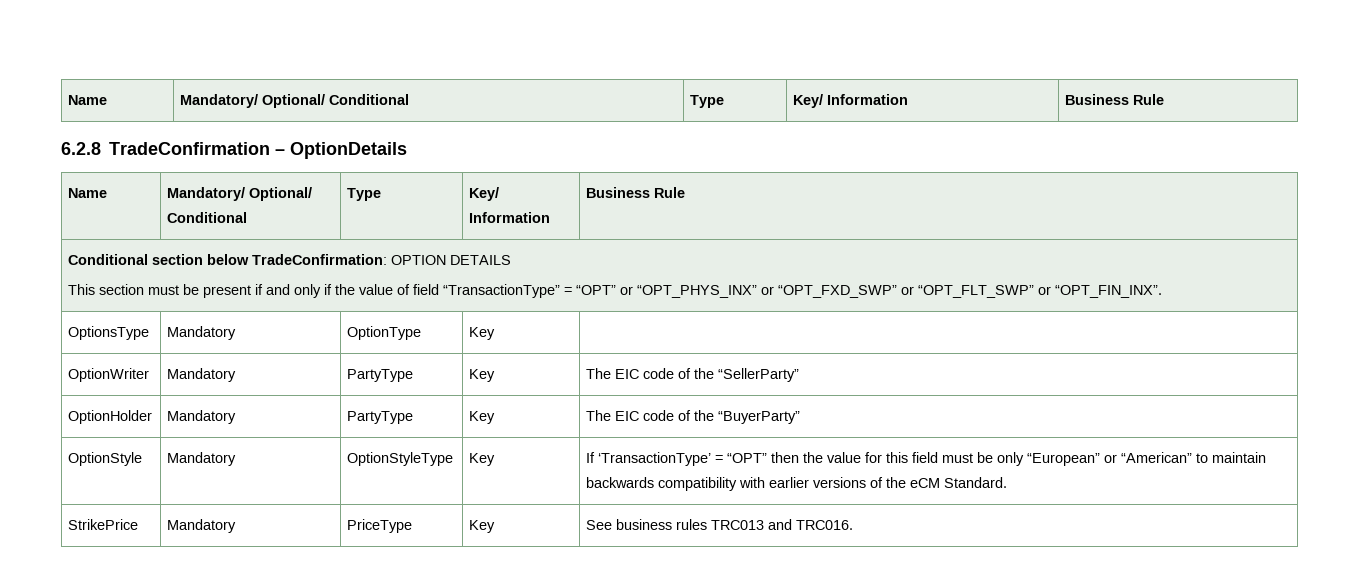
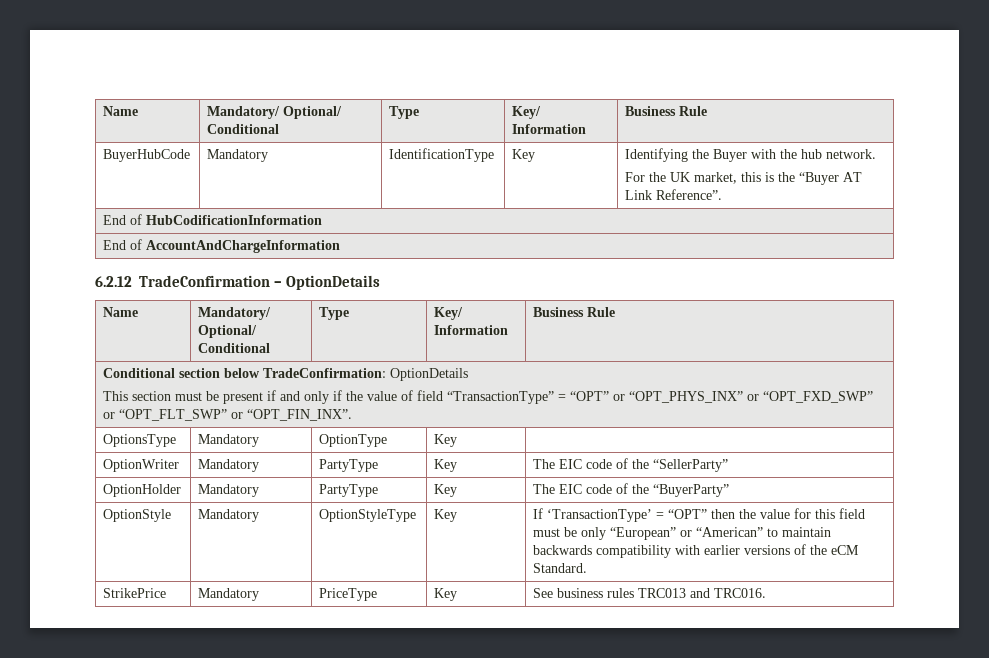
[68,95,108,105] [180,94,410,108] [690,95,725,108] [793,94,909,108] [1065,94,1165,105] [61,142,101,155] Name | Mandatory/ Optional/ Conditional | Type | Key/ Information | Business Rule // 6.2.8 -> [103,106,139,116] [207,106,343,119] [207,124,280,134] [389,106,420,119] [512,106,542,119] [512,124,587,134] [625,106,708,116] [103,149,191,162] [207,149,269,162] [389,148,495,162] [512,149,536,162] [625,148,877,162] [625,172,863,185] [625,189,723,200] [103,214,323,225] [103,239,341,253] [95,276,132,287] Name | Mandatory/ Optional/ Conditional | Type | Key/ Information | Business Rule // BuyerHubCode | Mandatory | IdentificationType | Key | Identifying the Buyer with the hub network. // For the UK market, this is the “Buyer AT Link Reference”. // End of HubCodificationInformation // End of AccountAndChargeInformation // 6.2.12
[391,255,512,265] OPTION DETAILS -> [390,368,469,381] OptionDetails

